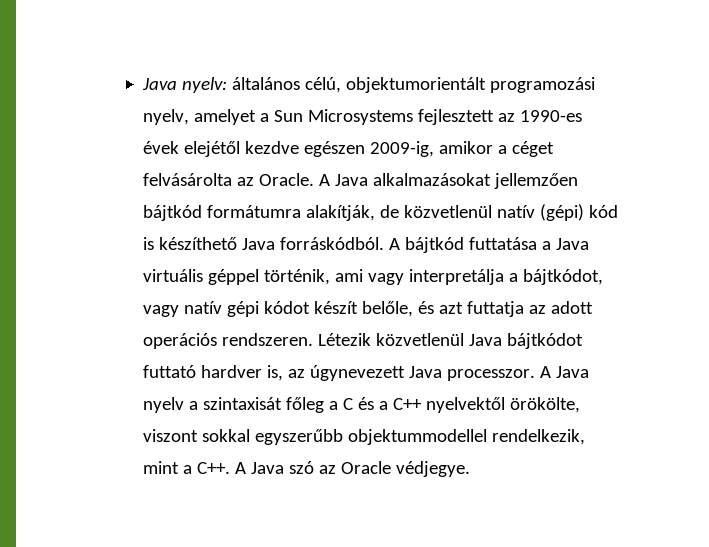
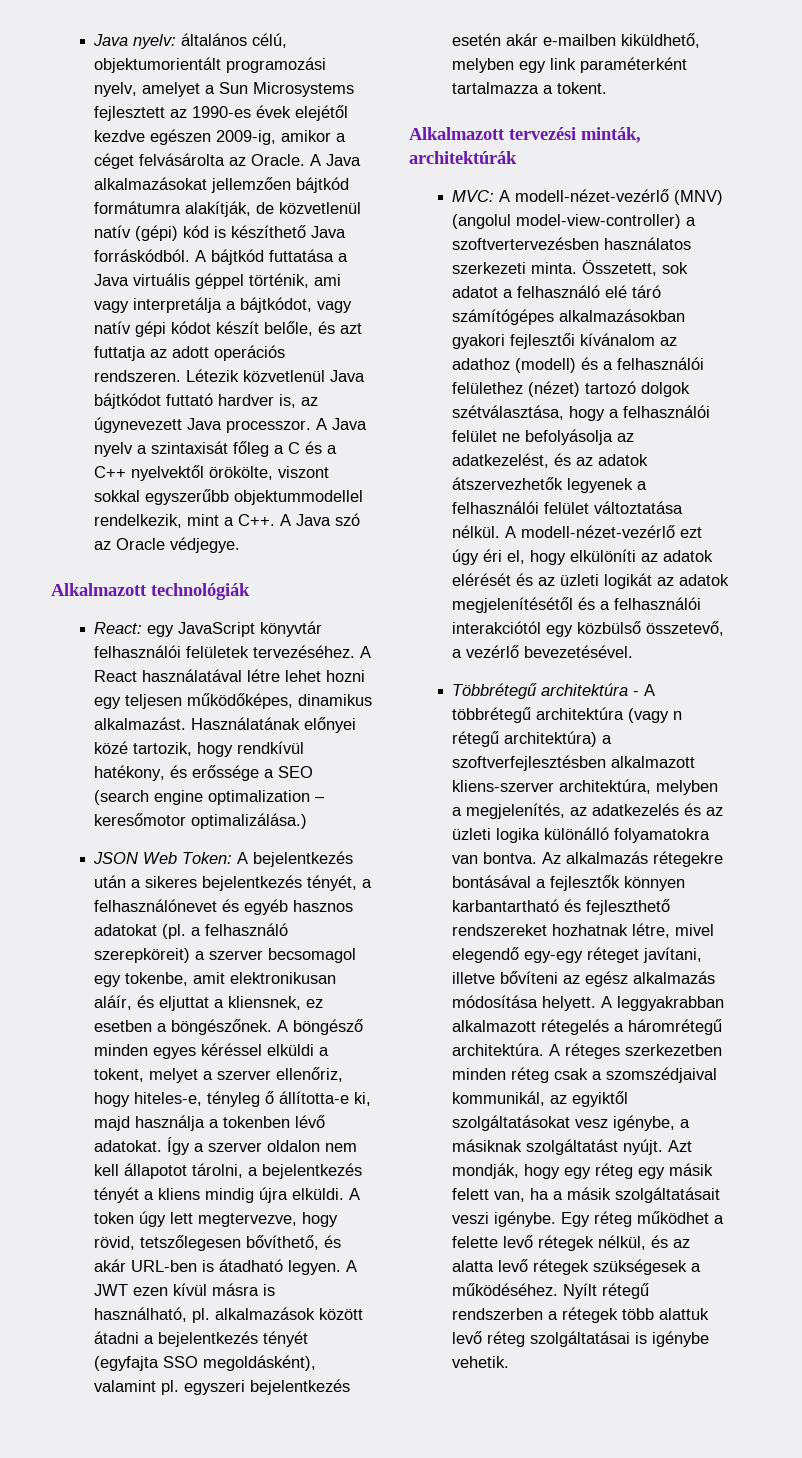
(470, 469) none -> [51,583,250,600] [94,621,323,637] [94,645,372,658] [94,669,366,682] [94,693,373,709] [94,717,357,733] [94,741,305,757] [94,765,314,781] [94,790,326,805] [94,813,308,829] [93,851,354,867] [94,875,373,891] [94,899,354,915] [94,923,289,939] [94,948,357,963] [94,972,337,987] [94,995,324,1011] [94,1019,364,1035] [94,1043,330,1059] [94,1067,344,1083] [94,1091,372,1107] [94,1115,326,1131] [94,1137,358,1155] [94,1163,363,1179] [94,1187,361,1203] [94,1211,339,1227] [94,1235,342,1251] [94,1259,358,1275] [94,1283,276,1296] [94,1307,364,1323] [94,1331,309,1347] [94,1355,317,1371] [94,1379,351,1395] [452,33,701,48] [452,57,688,73] [452,82,608,94] [409,127,641,143] [409,151,517,164] [452,189,724,205] [452,214,697,229] [452,237,692,250] [452,260,689,276] [452,285,662,298] [452,309,686,325] [452,333,678,349] [452,357,705,373] [452,381,691,397] [452,405,711,421] [452,429,635,445] [452,453,649,468] [452,477,648,493] [452,501,684,514] [452,525,703,538] [452,549,714,565] [452,573,730,589] [452,597,702,613] [452,621,725,637] [452,645,634,658] [452,683,656,699] [452,707,683,723] [452,731,613,747] [452,755,696,771] [452,779,719,795] [452,803,724,819] [452,827,711,843] [452,851,724,867] [452,875,686,891] [452,899,671,915] [452,923,715,938] [452,947,703,963] [452,971,716,987] [452,995,725,1011] [452,1019,723,1035] [452,1043,723,1059] [452,1067,718,1083] [452,1091,629,1107] [452,1115,691,1131] [452,1139,693,1155] [452,1163,714,1179] [452,1187,721,1203] [452,1211,725,1227] [452,1235,691,1251] [452,1259,702,1275] [452,1283,650,1299] [452,1307,710,1323] [452,1331,710,1347] [452,1356,510,1368] // Alkalmazott technológiák // React: egy JavaScript könyvtár felhasználói felületek tervezéséhez. A React használatával létre lehet hozni egy teljesen működőképes, dinamikus alkalmazást. Használatának előnyei közé tartozik, hogy rendkívül hatékony, és erőssége a SEO (search engine optimalization – keresőmotor optimalizálása.) // JSON Web Token: A bejelentkezés után a sikeres bejelentkezés tényét, a felhasználónevet és egyéb hasznos adatokat (pl. a felhasználó szerepköreit) a szerver becsomagol egy tokenbe, amit elektronikusan aláír, és eljuttat a kliensnek, ez esetben a böngészőnek. A böngésző minden egyes kéréssel elküldi a tokent, melyet a szerver ellenőriz, hogy hiteles-e, tényleg ő állította-e ki, majd használja a tokenben lévő adatokat. Így a szerver oldalon nem kell állapotot tárolni, a bejelentkezés tényét a kliens mindig újra elküldi. A token úgy lett megtervezve, hogy rövid, tetszőlegesen bővíthető, és akár URL-ben is átadható legyen. A JWT ezen kívül másra is használható, pl. alkalmazások között átadni a bejelentkezés tényét (egyfajta SSO megoldásként), valamint pl. egyszeri bejelentkezés esetén akár e-mailben kiküldhető, melyben egy link paraméterként tartalmazza a tokent. // Alkalmazott tervezési minták, architektúrák // MVC: A modell-nézet-vezérlő (MNV) (angolul model-view-controller) a szoftvertervezésben használatos szerkezeti minta. Összetett, sok adatot a felhasználó elé táró számítógépes alkalmazásokban gyakori fejlesztői kívánalom az adathoz (modell) és a felhasználói felülethez (nézet) tartozó dolgok szétválasztása, hogy a felhasználói felület ne befolyásolja az adatkezelést, és az adatok átszervezhetők legyenek a felhasználói felület változtatása nélkül. A modell-nézet-vezérlő ezt úgy éri el, hogy elkülöníti az adatok elérését és az üzleti logikát az adatok megjelenítésétől és a felhasználói interakciótól egy közbülső összetevő, a vezérlő bevezetésével. // Többrétegű architektúra - A többrétegű architektúra (vagy n rétegű architektúra) a szoftverfejlesztésben alkalmazott kliens-szerver architektúra, melyben a megjelenítés, az adatkezelés és az üzleti logika különálló folyamatokra van bontva. Az alkalmazás rétegekre bontásával a fejlesztők könnyen karbantartható és fejleszthető rendszereket hozhatnak létre, mivel elegendő egy-egy réteget javítani, illetve bővíteni az egész alkalmazás módosítása helyett. A leggyakrabban alkalmazott rétegelés a háromrétegű architektúra. A réteges szerkezetben minden réteg csak a szomszédjaival kommunikál, az egyiktől szolgáltatásokat vesz igénybe, a másiknak szolgáltatást nyújt. Azt mondják, hogy egy réteg egy másik felett van, ha a másik szolgáltatásait veszi igénybe. Egy réteg működhet a felette levő rétegek nélkül, és az alatta levő rétegek szükségesek a működéséhez. Nyílt rétegű rendszerben a rétegek több alattuk levő réteg szolgáltatásai is igénybe vehetik.

